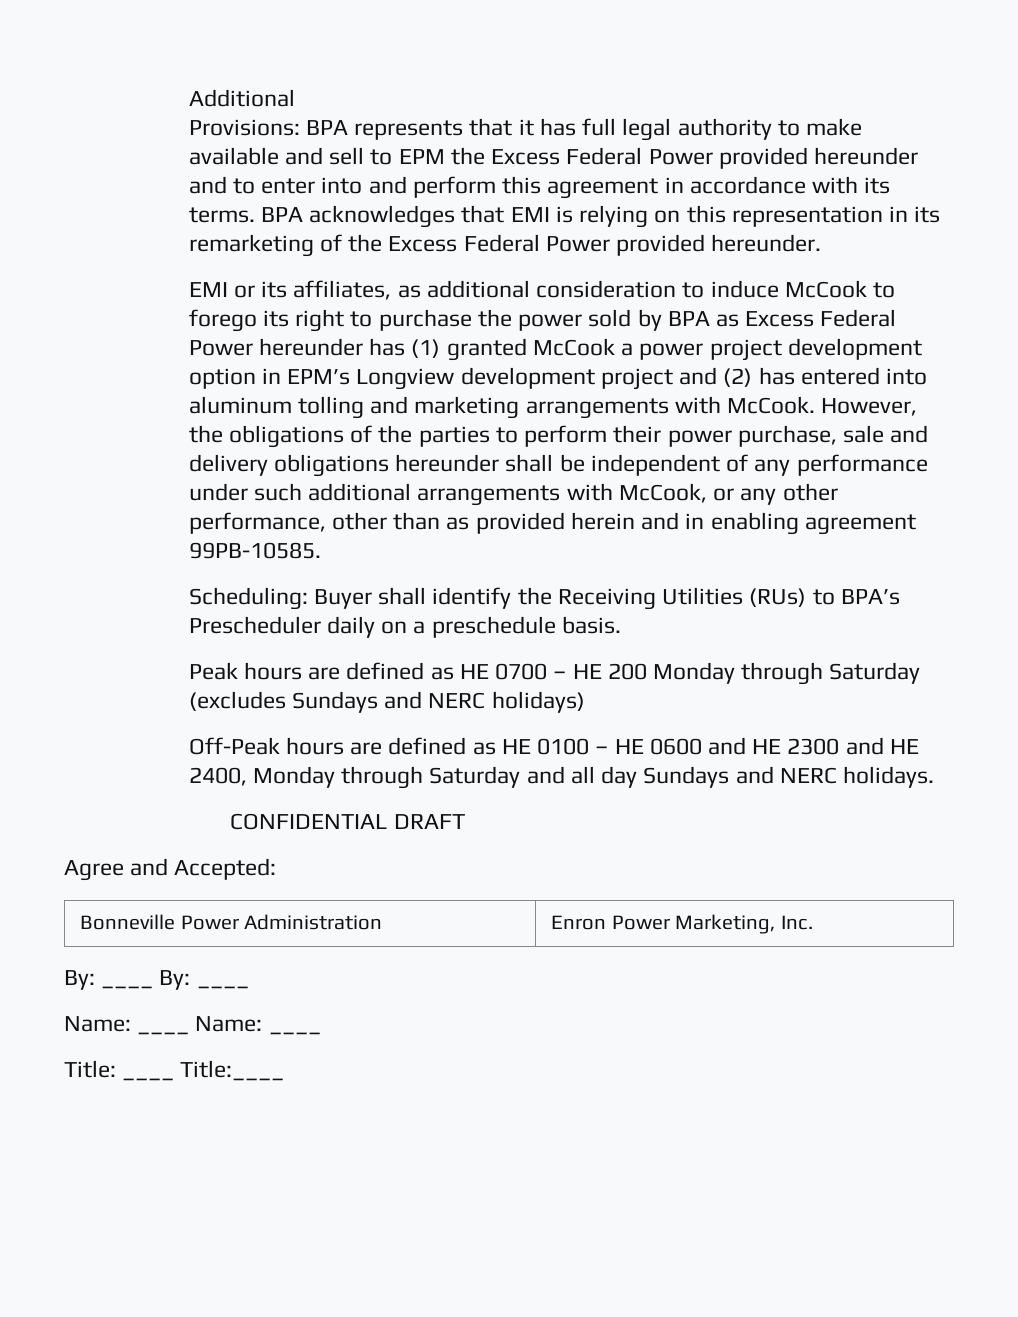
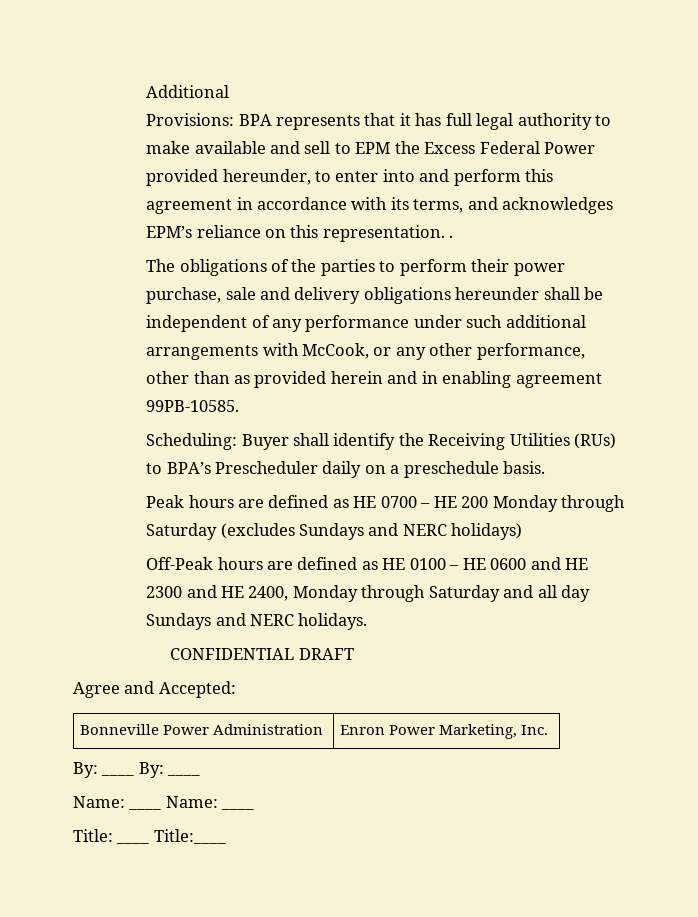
[813,147,918,165] [188,176,227,194] hereunder and -> [222,169,311,185] hereunder,
[188,205,941,228] [188,234,822,257] [188,280,895,300] [188,309,897,332] [188,338,922,361] [188,367,927,390] [188,396,918,419] [188,425,223,443] terms. BPA acknowledges that EMI is relying on this representation in its remarketing of the Excess Federal Power provided hereunder. // EMI or its affiliates, as additional consideration to induce McCook to forego its right to purchase the power sold by BPA as Excess Federal Power hereunder has (1) granted McCook a power project development option in EPM’s Longview development project and (2) has entered into aluminum tolling and marketing arrangements with McCook. However, the -> [413,197,614,214] [146,225,454,242] [146,259,176,272] terms, and acknowledges EPM’s reliance on this representation. . // The

